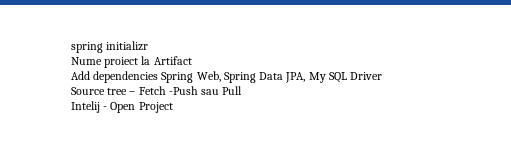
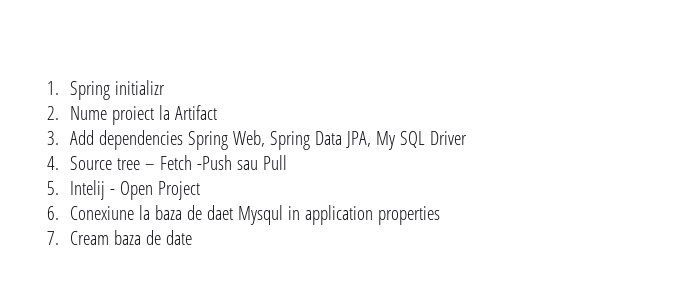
[70,42,103,53] spring -> [47,81,111,100] 1. Spring
(149, 46) none -> [47,106,60,120] 2.
(192, 60) none -> [47,131,60,145] 3.
(383, 76) none -> [47,156,60,170] 4.
(243, 90) none -> [47,181,60,195] 5.
(173, 107) none -> [47,205,441,225] [47,230,193,245] // 6. Conexiune la baza de daet Mysqul in application properties // 7. Cream baza de date

